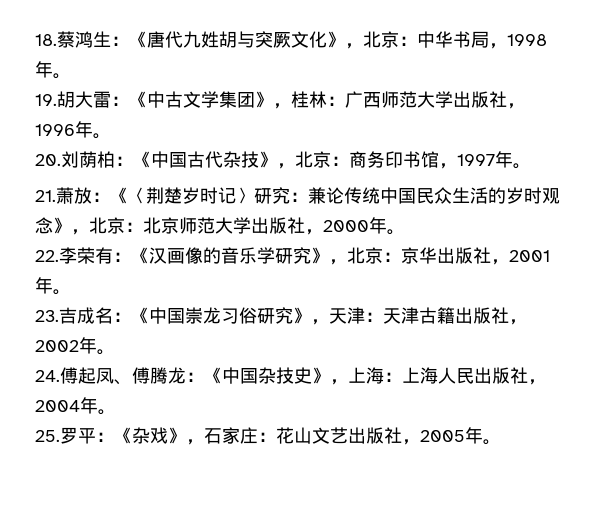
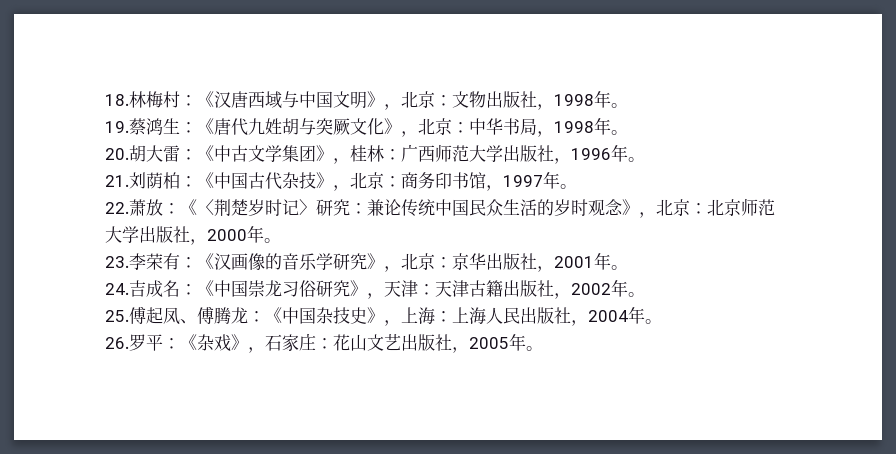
(57, 40) none -> [129,90,628,110] [105,121,129,133] 林梅村：《汉唐西域与中国文明》，北京：文物出版社，1998年。 // 19.
[35,94,57,106] 19. -> [105,148,129,160] 20.
[35,154,61,166] 20. -> [105,175,129,187] 21.
[35,190,56,202] 21. -> [105,202,129,214] 22.
[35,250,59,262] 22. -> [105,256,129,268] 23.
[35,310,59,322] 23. -> [105,283,129,295] 24.
[35,370,60,382] 24. -> [105,310,129,322] 25.
[35,430,60,442] 25. -> [105,337,129,349] 26.

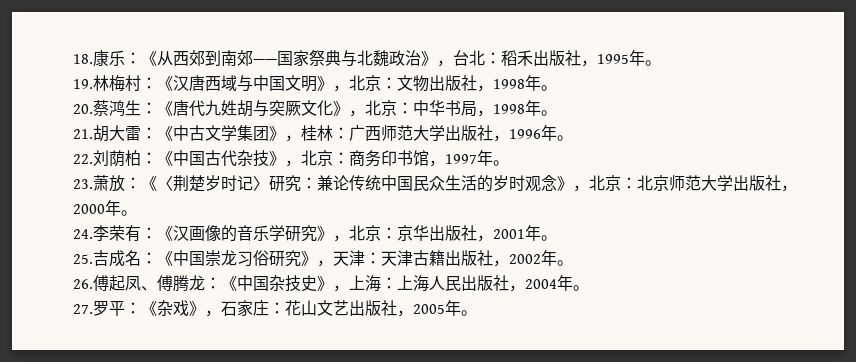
(129, 100) none -> [93,50,661,67] [73,79,93,89] 康乐：《从西郊到南郊——国家祭典与北魏政治》，台北：稻禾出版社，1995年。 // 19.
[105,121,129,133] 19. -> [73,104,93,114] 20.
[105,148,129,160] 20. -> [73,129,93,139] 21.
[105,175,129,187] 21. -> [73,154,93,164] 22.
[105,202,129,214] 22. -> [73,179,93,189] 23.
[105,256,129,268] 23. -> [73,229,93,239] 24.
[105,283,129,295] 24. -> [73,254,93,264] 25.
[105,310,129,322] 25. -> [73,279,93,289] 26.
[105,337,129,349] 26. -> [73,304,93,314] 27.

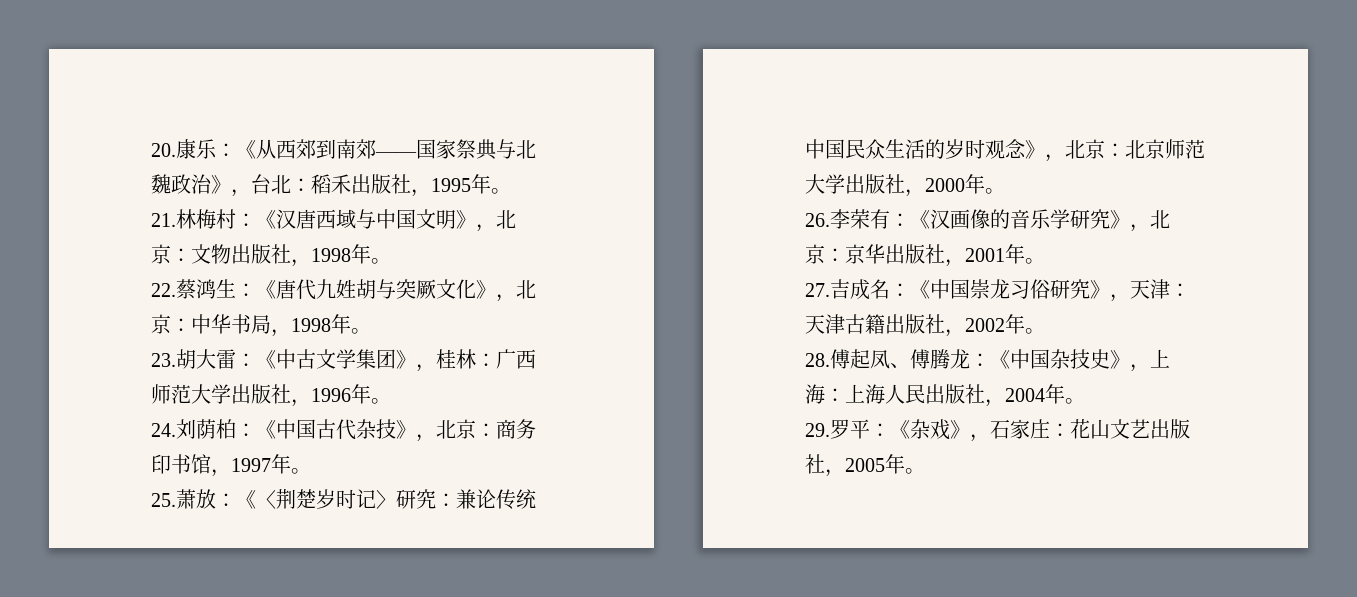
[73,54,93,64] 18. -> [151,143,176,157] 20.
[73,79,93,89] 19. -> [151,213,176,227] 21.
[73,104,93,114] 20. -> [151,283,176,297] 22.
[73,129,93,139] 21. -> [151,353,176,367] 23.
[73,154,93,164] 22. -> [151,423,176,437] 24.
[73,179,93,189] 23. -> [151,493,176,507] 25.
[73,229,93,239] 24. -> [805,213,830,227] 26.
[73,254,93,264] 25. -> [805,283,830,297] 27.
[73,279,93,289] 26. -> [805,353,830,367] 28.
[73,304,93,314] 27. -> [805,423,830,437] 29.

